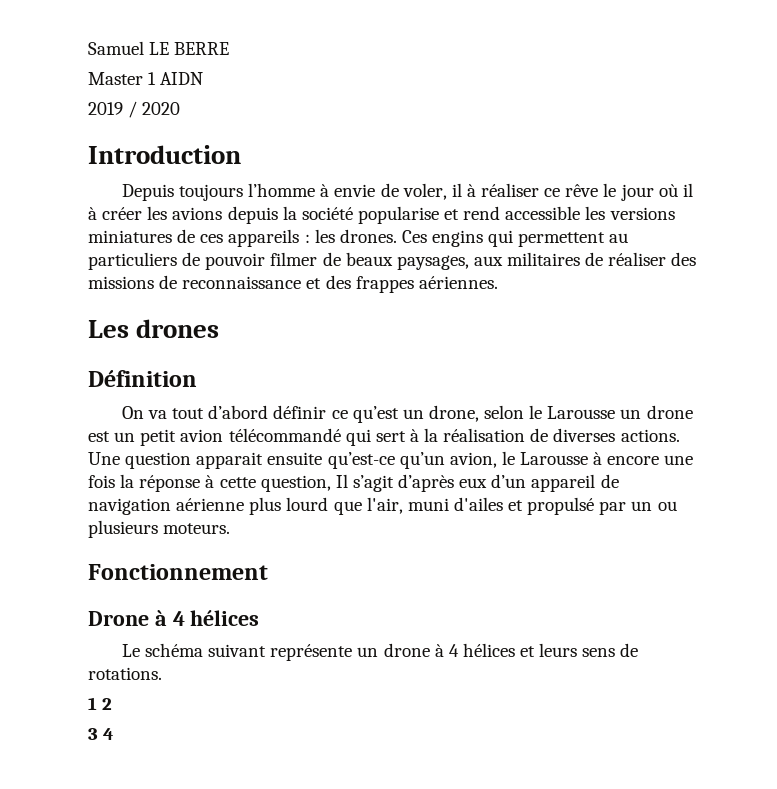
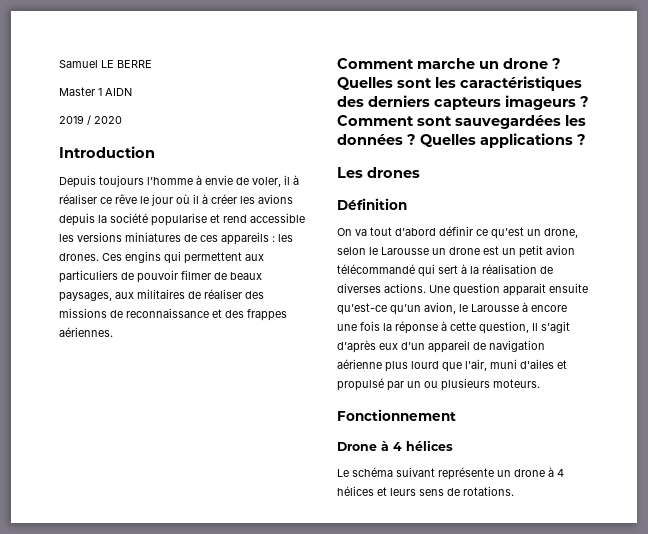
[609,233,629,243] au -> [245,254,264,261] aux
(498, 282) none -> [337,58,561,69] [337,76,582,91] [337,95,589,110] [337,115,586,129] [337,133,586,148] // Comment marche un drone ? Quelles sont les caractéristiques des derniers capteurs imageurs ? Comment sont sauvegardées les données ? Quelles applications ?
[88,697,113,710] [88,728,115,740] // 1 2 // 3 4 -> (514, 491) none

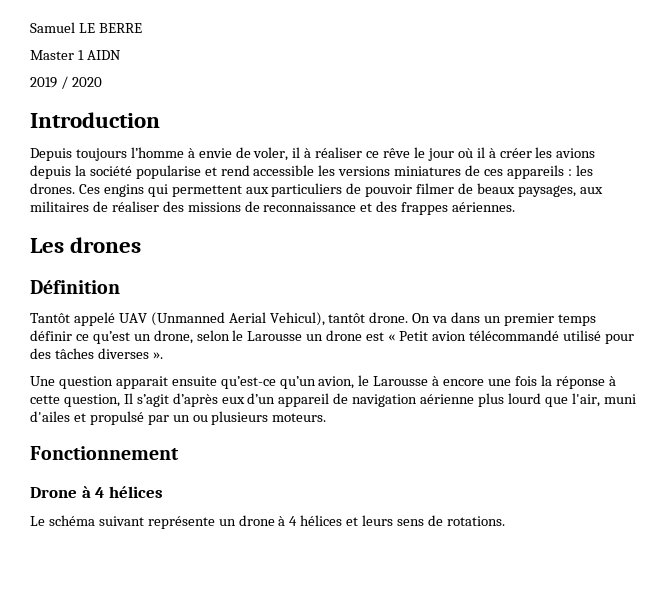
[337,58,561,69] [337,76,582,91] [337,95,589,110] [337,115,586,129] [337,133,586,148] [337,167,420,178] [337,198,407,210] [337,227,436,236] Comment marche un drone ? Quelles sont les caractéristiques des derniers capteurs imageurs ? Comment sont sauvegardées les données ? Quelles applications ? // Les drones // Définition // On va tout d’abord -> [30,237,142,253] [30,280,120,294] [30,312,596,326] Les drones // Définition // Tantôt appelé UAV (Unmanned Aerial Vehicul), tantôt drone. On va dans un premier temps
[502,245,575,258] [337,264,553,277] [337,283,426,293] un petit avion télécommandé qui sert à la réalisation de diverses actions. -> [388,330,634,344] [30,348,163,359] « Petit avion télécommandé utilisé pour des tâches diverses ». //

